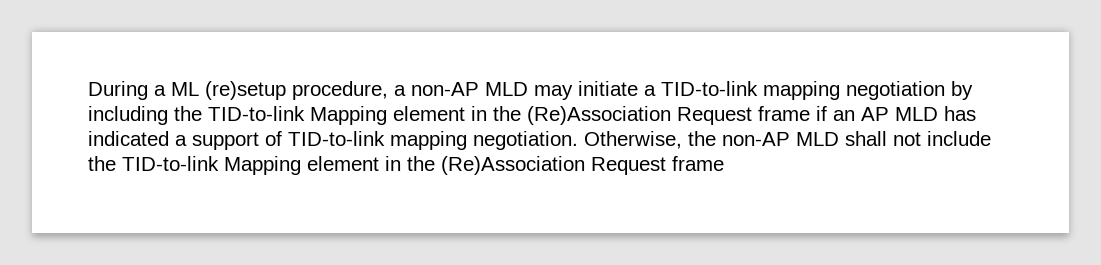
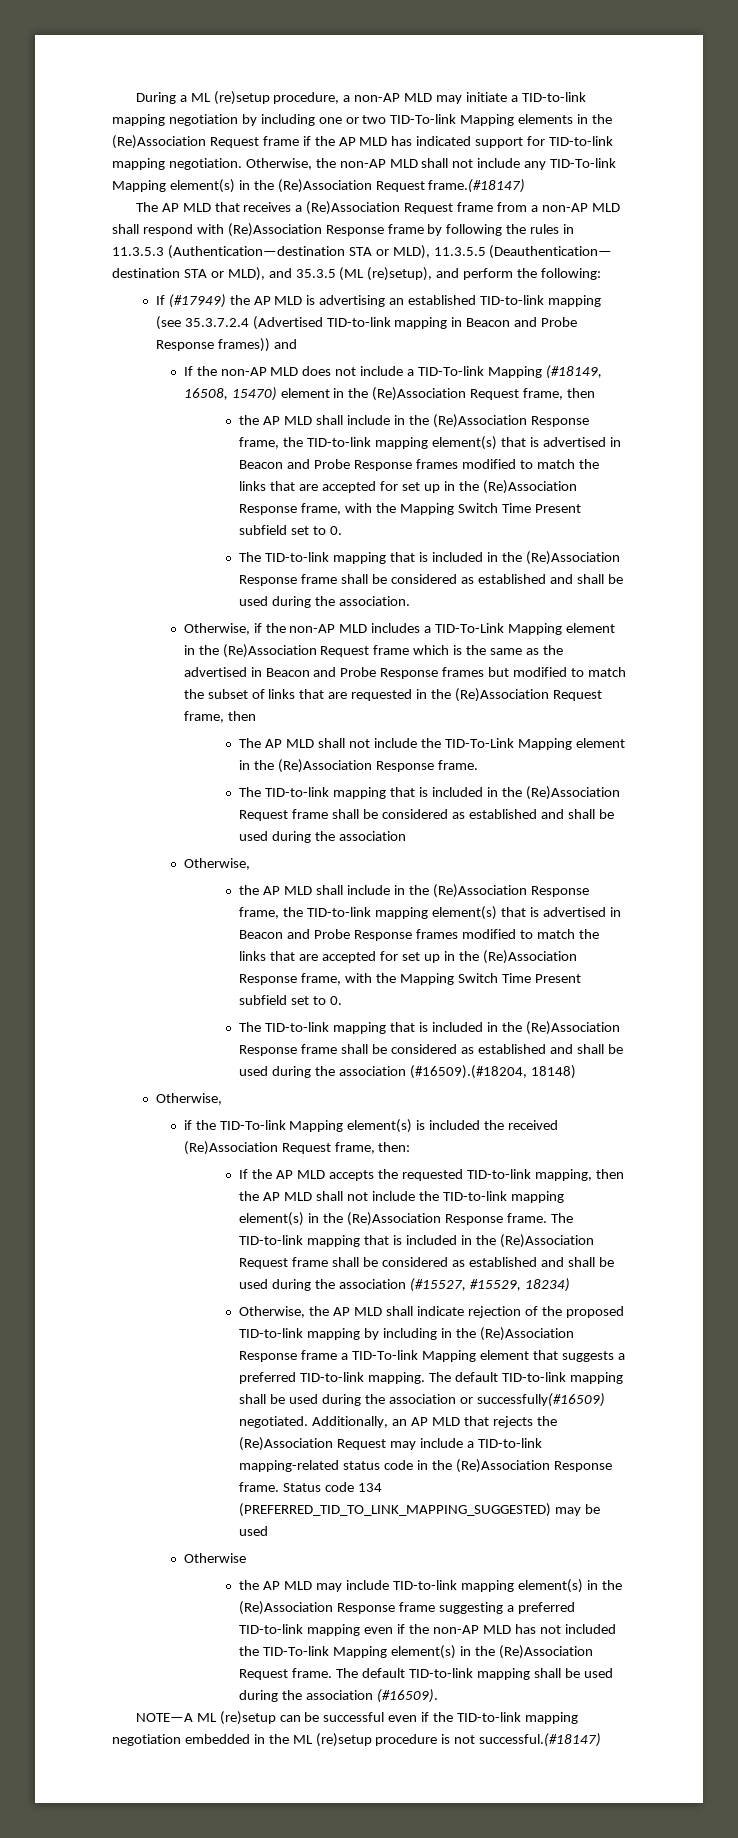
[174,106,465,125] the TID-to-link Mapping element -> [318,114,574,126] one or two TID-To-link Mapping elements
[833,110,855,121] an -> [314,136,335,146] the
[175,131,282,150] a support of -> [475,136,546,148] support for
[88,156,724,175] the TID-to-link Mapping element in the (Re)Association Request frame -> [524,158,617,170] [112,179,526,193] [135,201,620,215] [112,223,575,237] [112,245,613,259] [112,267,602,281] [155,294,601,308] [155,316,578,330] [155,338,297,352] [183,365,602,379] [183,387,596,401] [239,414,589,428] [239,436,621,450] [239,459,599,471] [239,480,577,494] [239,503,581,515] [239,525,343,535] [239,551,620,565] [239,574,623,586] [239,596,411,608] [183,623,615,635] [183,644,563,658] [183,667,626,679] [183,688,602,702] [183,711,256,723] [239,738,625,750] [239,759,479,773] [239,786,620,800] [239,809,614,821] [239,831,407,843] [183,858,250,870] [239,884,589,898] [239,906,621,920] [239,929,599,941] [239,950,577,964] [239,973,581,985] [239,995,343,1005] [239,1021,620,1035] [239,1044,623,1056] [239,1065,576,1079] [155,1093,222,1105] [183,1119,559,1133] [183,1141,411,1155] [239,1169,624,1181] [239,1191,564,1203] [239,1212,573,1226] [239,1234,594,1248] [239,1257,614,1269] [239,1278,570,1292] [239,1306,624,1318] [239,1327,574,1341] [239,1350,625,1362] [239,1372,623,1384] [239,1393,605,1407] [239,1416,557,1428] [239,1437,542,1451] [239,1459,612,1473] [239,1482,383,1492] [239,1503,601,1517] [239,1526,269,1536] [183,1553,246,1563] [239,1579,622,1593] [239,1601,575,1615] [239,1624,616,1636] [239,1645,593,1659] [239,1668,613,1680] [239,1689,439,1703] [135,1711,578,1725] [112,1733,602,1747] any TID-To-link Mapping element(s) in the (Re)Association Request frame.(#18147) // The AP MLD that receives a (Re)Association Request frame from a non-AP MLD shall respond with (Re)Association Response frame by following the rules in 11.3.5.3 (Authentication—destination STA or MLD), 11.3.5.5 (Deauthentication— destination STA or MLD), and 35.3.5 (ML (re)setup), and perform the following: // If (#17949) the AP MLD is advertising an established TID-to-link mapping (see 35.3.7.2.4 (Advertised TID-to-link mapping in Beacon and Probe Response frames)) and // If the non-AP MLD does not include a TID-To-link Mapping (#18149, 16508, 15470) element in the (Re)Association Request frame, then // the AP MLD shall include in the (Re)Association Response frame, the TID-to-link mapping element(s) that is advertised in Beacon and Probe Response frames modified to match the links that are accepted for set up in the (Re)Association Response frame, with the Mapping Switch Time Present subfield set to 0. // The TID-to-link mapping that is included in the (Re)Association Response frame shall be considered as established and shall be used during the association. // Otherwise, if the non-AP MLD includes a TID-To-Link Mapping element in the (Re)Association Request frame which is the same as the advertised in Beacon and Probe Response frames but modified to match the subset of links that are requested in the (Re)Association Request frame, then // The AP MLD shall not include the TID-To-Link Mapping element in the (Re)Association Response frame. // The TID-to-link mapping that is included in the (Re)Association Request frame shall be considered as established and shall be used during the association // Otherwise, // the AP MLD shall include in the (Re)Association Response frame, the TID-to-link mapping element(s) that is advertised in Beacon and Probe Response frames modified to match the links that are accepted for set up in the (Re)Association Response frame, with the Mapping Switch Time Present subfield set to 0. // The TID-to-link mapping that is included in the (Re)Association Response frame shall be considered as established and shall be used during the association (#16509).(#18204, 18148) // Otherwise, // if the TID-To-link Mapping element(s) is included the received (Re)Association Request frame, then: // If the AP MLD accepts the requested TID-to-link mapping, then the AP MLD shall not include the TID-to-link mapping element(s) in the (Re)Association Response frame. The TID-to-link mapping that is included in the (Re)Association Request frame shall be considered as established and shall be used during the association (#15527, #15529, 18234) // Otherwise, the AP MLD shall indicate rejection of the proposed TID-to-link mapping by including in the (Re)Association Response frame a TID-To-link Mapping element that suggests a preferred TID-to-link mapping. The default TID-to-link mapping shall be used during the association or successfully(#16509) negotiated. Additionally, an AP MLD that rejects the (Re)Association Request may include a TID-to-link mapping-related status code in the (Re)Association Response frame. Status code 134 (PREFERRED_TID_TO_LINK_MAPPING_SUGGESTED) may be used // Otherwise // the AP MLD may include TID-to-link mapping element(s) in the (Re)Association Response frame suggesting a preferred TID-to-link mapping even if the non-AP MLD has not included the TID-To-link Mapping element(s) in the (Re)Association Request frame. The default TID-to-link mapping shall be used during the association (#16509). // NOTE—A ML (re)setup can be successful even if the TID-to-link mapping negotiation embedded in the ML (re)setup procedure is not successful.(#18147)

